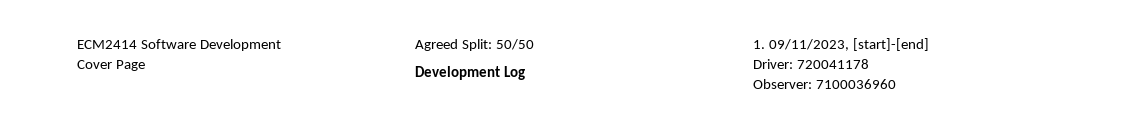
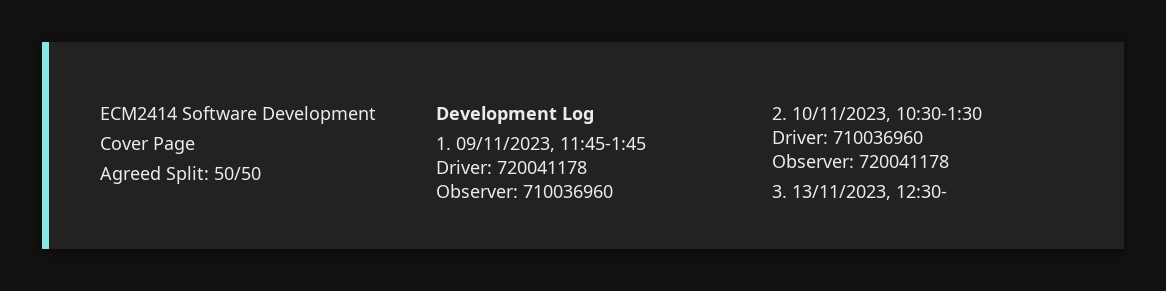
[852,38,929,51] [start]-[end] -> [560,137,646,150] 11:45-1:45
[815,79,896,89] 7100036960 -> [523,185,613,198] [772,107,982,122] [772,130,923,144] [772,154,949,168] [772,185,947,200] 710036960 // 2. 10/11/2023, 10:30-1:30 // Driver: 710036960 // Observer: 720041178 // 3. 13/11/2023, 12:30-

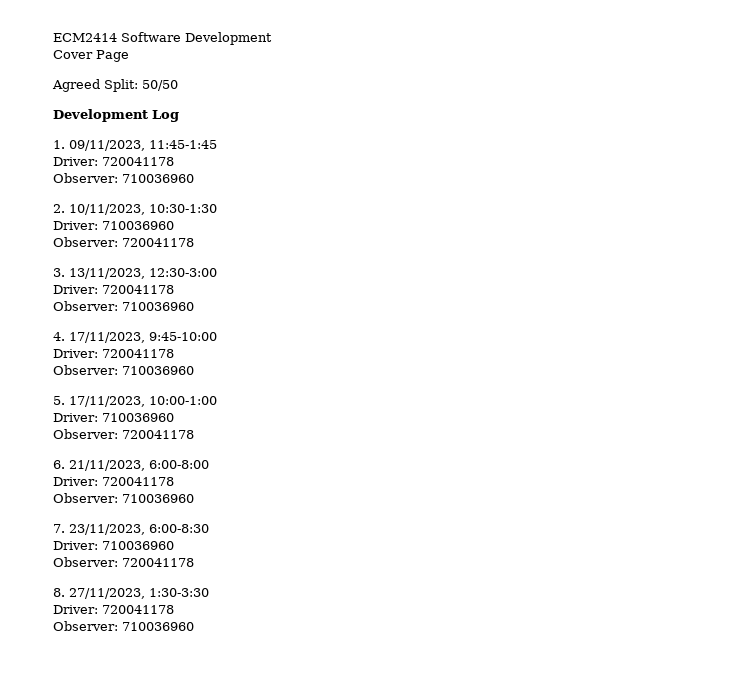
[896,185,947,198] 12:30- -> [149,268,217,277] [53,285,174,294] [53,301,194,311] [53,332,217,343] [53,349,174,358] [53,365,194,375] [53,396,217,407] [53,413,174,422] [53,429,194,439] [53,460,209,471] [53,477,174,486] [53,493,194,503] [53,524,209,535] [53,541,174,550] [53,557,194,567] [53,588,209,599] [53,605,174,614] [53,621,194,631] 12:30-3:00 // Driver: 720041178 // Observer: 710036960 // 4. 17/11/2023, 9:45-10:00 // Driver: 720041178 // Observer: 710036960 // 5. 17/11/2023, 10:00-1:00 // Driver: 710036960 // Observer: 720041178 // 6. 21/11/2023, 6:00-8:00 // Driver: 720041178 // Observer: 710036960 // 7. 23/11/2023, 6:00-8:30 // Driver: 710036960 // Observer: 720041178 // 8. 27/11/2023, 1:30-3:30 // Driver: 720041178 // Observer: 710036960

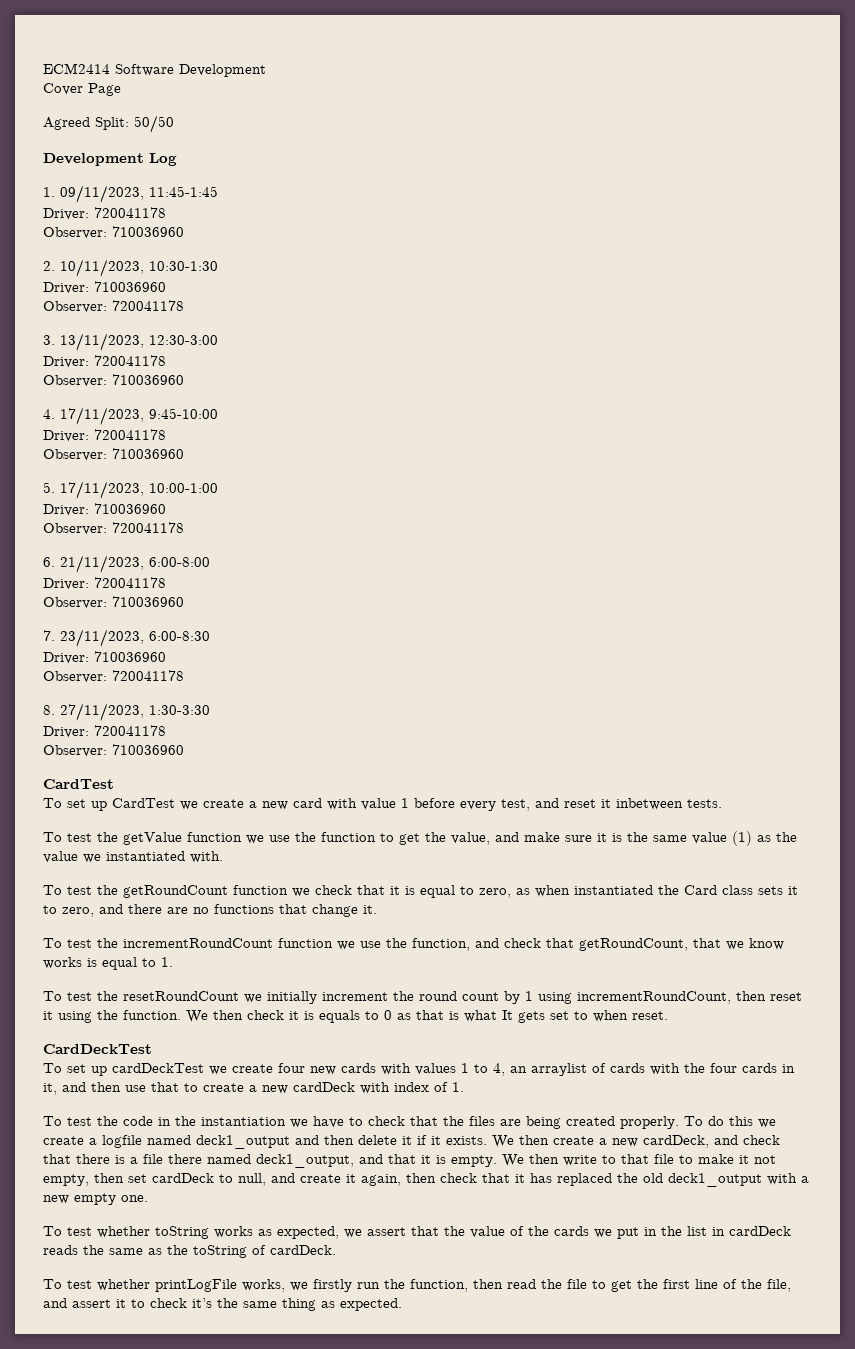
(194, 626) none -> [43,779,114,789] [43,798,722,811] [43,831,797,846] [43,851,223,863] [43,885,798,898] [43,904,377,917] [43,938,784,951] [43,957,173,970] [43,991,802,1004] [43,1010,668,1023] [43,1044,152,1054] [43,1063,795,1076] [43,1082,464,1095] [43,1116,776,1129] [43,1135,780,1149] [43,1154,776,1168] [43,1173,809,1187] [43,1193,148,1205] [43,1226,791,1239] [43,1245,336,1258] [43,1279,791,1292] [43,1298,402,1311] // CardTest // To set up CardTest we create a new card with value 1 before every test, and reset it inbetween tests. // To test the getValue function we use the function to get the value, and make sure it is the same value (1) as the value we instantiated with. // To test the getRoundCount function we check that it is equal to zero, as when instantiated the Card class sets it to zero, and there are no functions that change it. // To test the incrementRoundCount function we use the function, and check that getRoundCount, that we know works is equal to 1. // To test the resetRoundCount we initially increment the round count by 1 using incrementRoundCount, then reset it using the function. We then check it is equals to 0 as that is what It gets set to when reset. // CardDeckTest // To set up cardDeckTest we create four new cards with values 1 to 4, an arraylist of cards with the four cards in it, and then use that to create a new cardDeck with index of 1. // To test the code in the instantiation we have to check that the files are being created properly. To do this we create a logfile named deck1_output and then delete it if it exists. We then create a new cardDeck, and check that there is a file there named deck1_output, and that it is empty. We then write to that file to make it not empty, then set cardDeck to null, and create it again, then check that it has replaced the old deck1_output with a new empty one. // To test whether toString works as expected, we assert that the value of the cards we put in the list in cardDeck reads the same as the toString of cardDeck. // To test whether printLogFile works, we firstly run the function, then read the file to get the first line of the file, and assert it to check it’s the same thing as expected.

